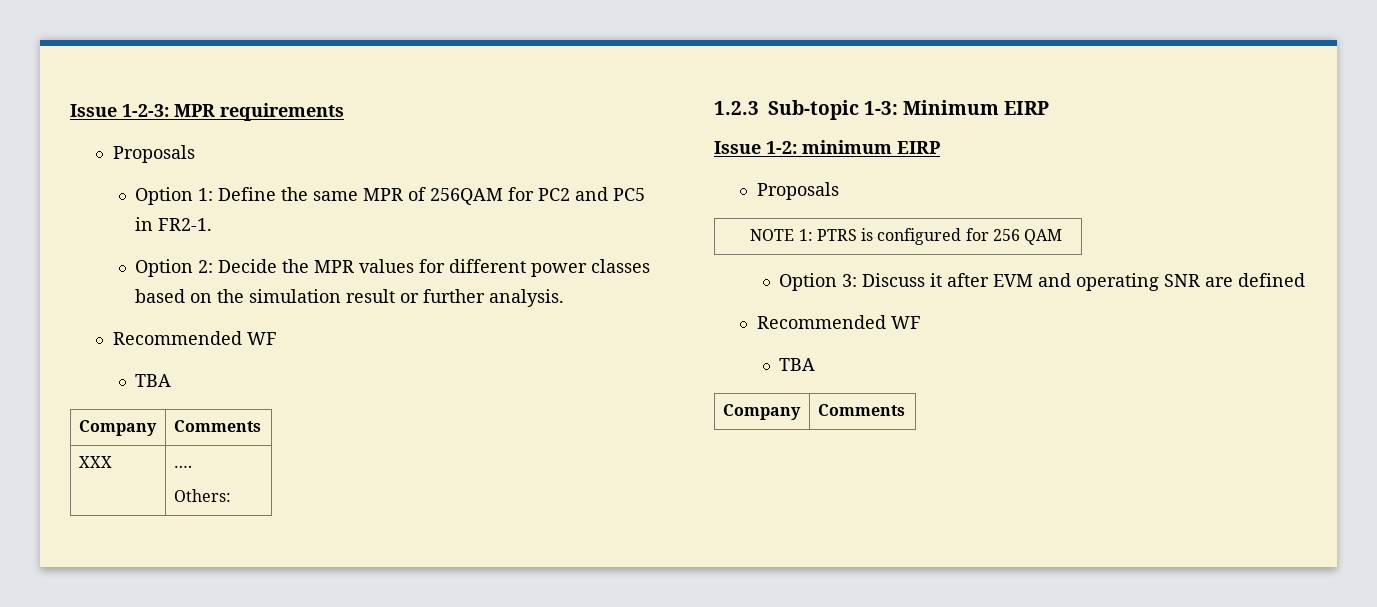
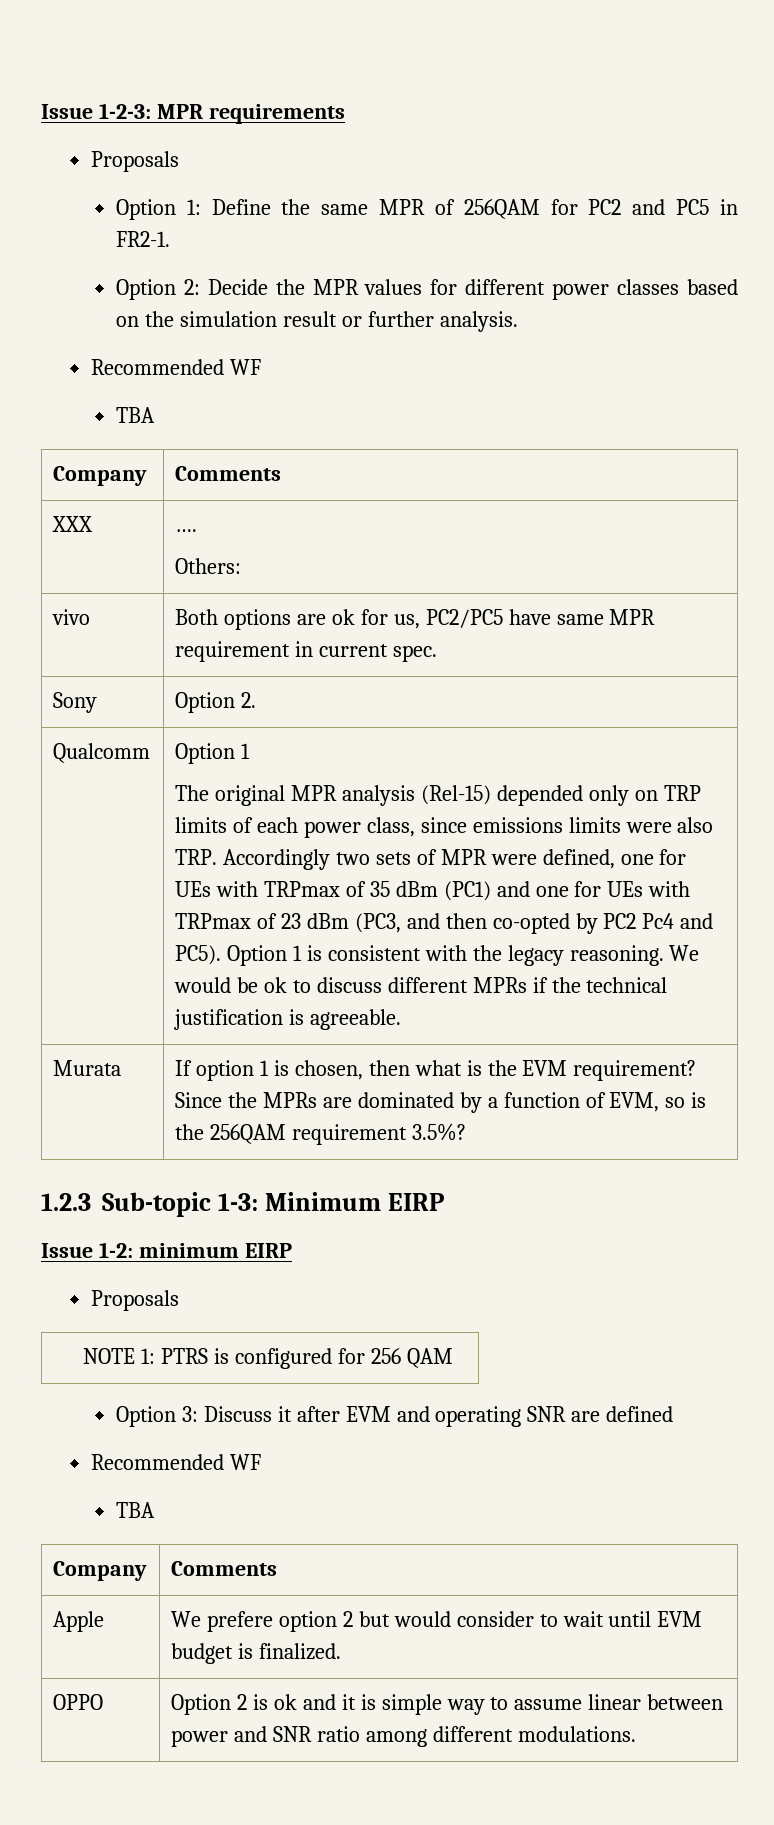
(231, 495) none -> [52,609,91,625] [175,609,656,630] [175,641,437,662] [53,692,98,713] [175,692,256,713] [53,743,151,763] [175,743,250,764] [175,785,701,806] [175,817,714,838] [175,849,687,870] [175,881,691,901] [175,913,714,934] [175,945,700,966] [174,977,668,993] [174,1009,401,1030] [53,1060,122,1076] [175,1060,697,1081] [175,1092,707,1113] [175,1123,466,1145] // vivo | Both options are ok for us, PC2/PC5 have same MPR requirement in current spec. // Sony | Option 2. // Qualcomm | Option 1 // The original MPR analysis (Rel-15) depended only on TRP limits of each power class, since emissions limits were also TRP. Accordingly two sets of MPR were defined, one for UEs with TRPmax of 35 dBm (PC1) and one for UEs with TRPmax of 23 dBm (PC3, and then co-opted by PC2 Pc4 and PC5). Option 1 is consistent with the legacy reasoning. We would be ok to discuss different MPRs if the technical justification is agreeable. // Murata | If option 1 is chosen, then what is the EVM requirement? Since the MPRs are dominated by a function of EVM, so is the 256QAM requirement 3.5%?
(905, 410) none -> [53,1611,105,1632] [171,1611,703,1632] [171,1643,341,1664] [53,1694,104,1710] [171,1694,724,1715] [171,1726,636,1747] // Apple | We prefere option 2 but would consider to wait until EVM budget is finalized. // OPPO | Option 2 is ok and it is simple way to assume linear between power and SNR ratio among different modulations.

